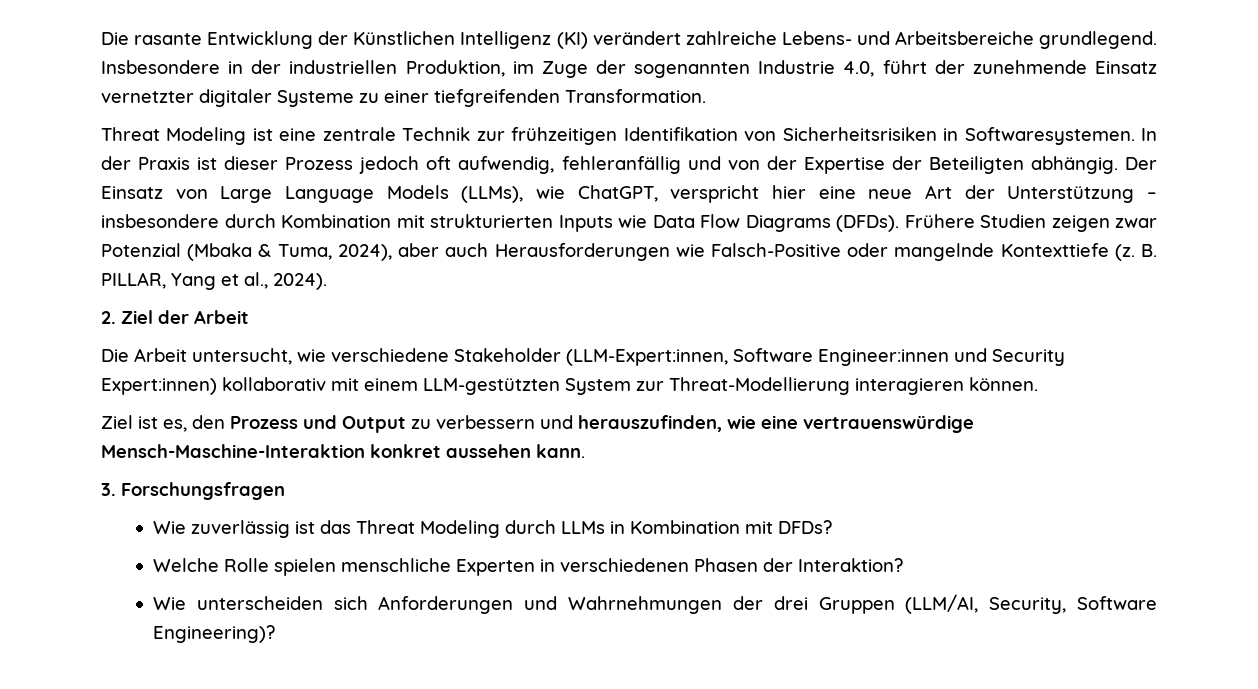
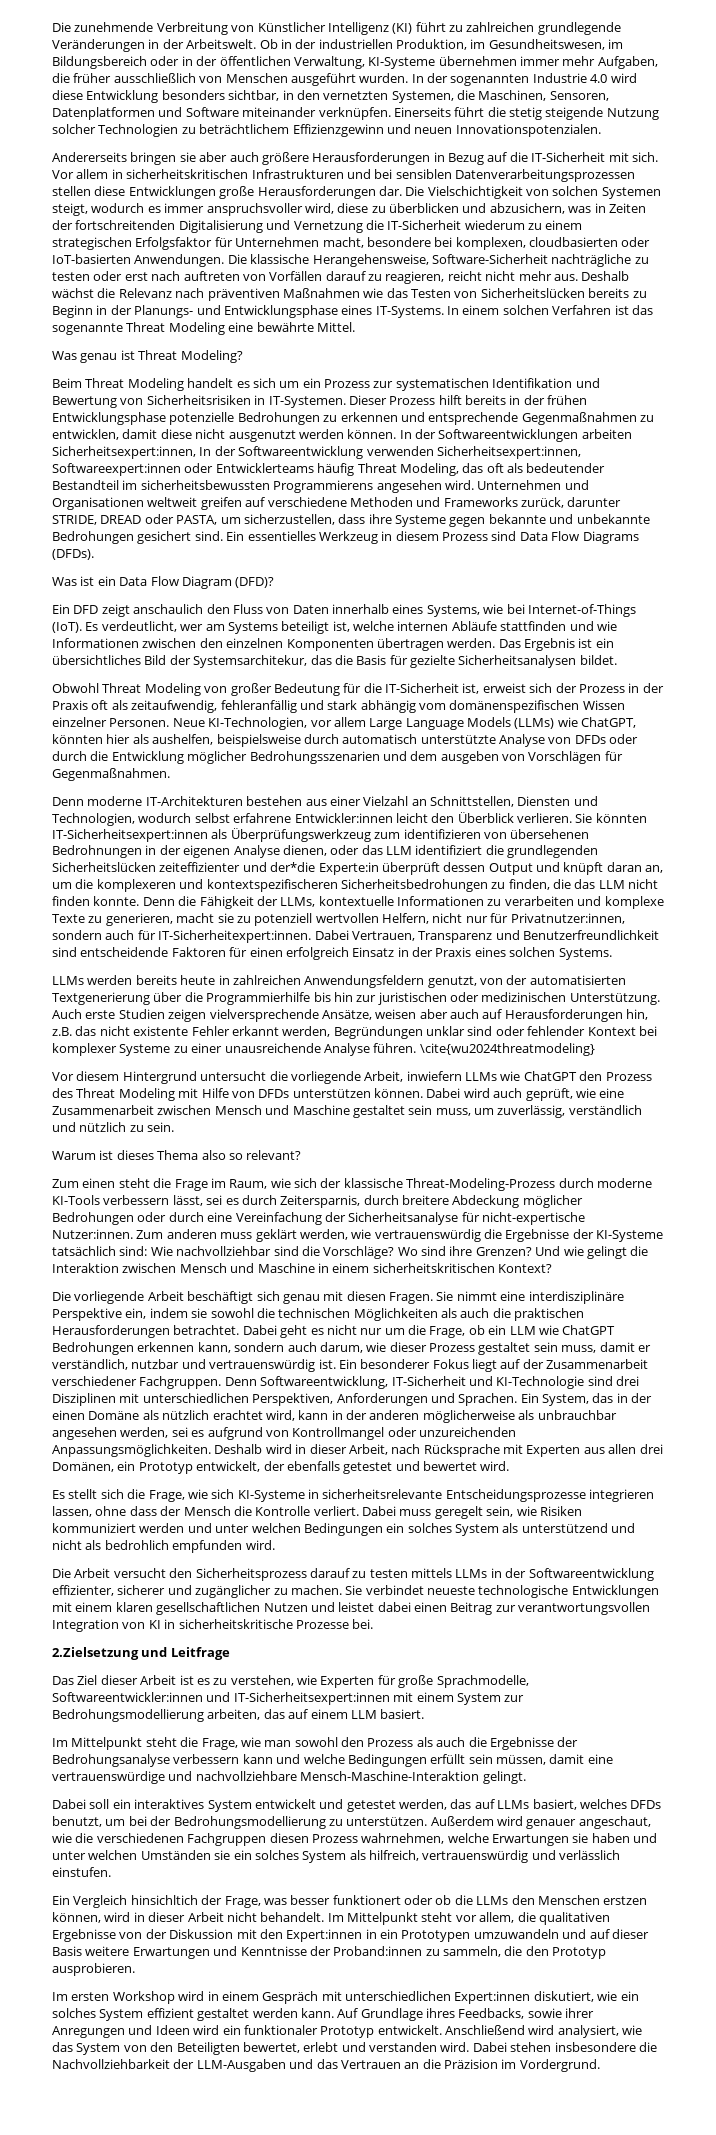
[101,31,1157,49] [101,60,220,74] Die rasante Entwicklung der Künstlichen Intelligenz (KI) verändert zahlreiche Lebens- und Arbeitsbereiche grundlegend. Insbesondere -> [52,22,621,35] [52,39,278,52] Die zunehmende Verbreitung von Künstlicher Intelligenz (KI) führt zu zahlreichen grundlegende Veränderungen in der Arbeitswelt. Ob
[541,60,1157,78] [101,89,706,107] [101,127,1157,145] [101,156,1157,174] [101,185,1157,203] [101,214,1157,232] [101,243,1157,261] [101,272,327,290] [101,310,249,324] [101,348,1065,366] [101,377,1038,395] [101,415,974,433] [101,444,585,458] [101,482,285,500] [152,520,832,538] [152,558,903,576] [152,594,1157,614] [152,625,275,643] Zuge der sogenannten Industrie 4.0, führt der zunehmende Einsatz vernetzter digitaler Systeme zu einer tiefgreifenden Transformation. // Threat Modeling ist eine zentrale Technik zur frühzeitigen Identifikation von Sicherheitsrisiken in Softwaresystemen. In der Praxis ist dieser Prozess jedoch oft aufwendig, fehleranfällig und von der Expertise der Beteiligten abhängig. Der Einsatz von Large Language Models (LLMs), wie ChatGPT, verspricht hier eine neue Art der Unterstützung – insbesondere durch Kombination mit strukturierten Inputs wie Data Flow Diagrams (DFDs). Frühere Studien zeigen zwar Potenzial (Mbaka & Tuma, 2024), aber auch Herausforderungen wie Falsch-Positive oder mangelnde Kontexttiefe (z. B. PILLAR, Yang et al., 2024). // 2. Ziel der Arbeit // Die Arbeit untersucht, wie verschiedene Stakeholder (LLM-Expert:innen, Software Engineer:innen und Security Expert:innen) kollaborativ mit einem LLM-gestützten System zur Threat-Modellierung interagieren können. // Ziel ist es, den Prozess und Output zu verbessern und herauszufinden, wie eine vertrauenswürdige Mensch-Maschine-Interaktion konkret aussehen kann. // 3. Forschungsfragen // Wie zuverlässig ist das Threat Modeling durch LLMs in Kombination mit DFDs? // Welche Rolle spielen menschliche Experten in verschiedenen Phasen der Interaktion? // Wie unterscheiden sich Anforderungen und Wahrnehmungen der drei Gruppen (LLM/AI, Security, Software Engineering)? -> [488,39,624,50] [52,56,658,69] [52,73,637,86] [52,90,609,103] [52,107,659,120] [52,124,601,137] [52,152,658,165] [52,169,635,182] [52,186,661,199] [52,203,646,216] [52,220,583,233] [52,237,651,250] [52,254,649,267] [52,271,630,284] [52,288,647,301] [52,305,653,318] [52,322,355,335] [52,350,243,363] [52,378,600,391] [52,395,588,408] [52,412,654,425] [52,429,632,442] [52,446,581,459] [52,463,606,476] [52,480,589,493] [52,497,622,510] [52,514,650,527] [52,531,639,544] [52,549,94,560] [52,576,275,589] [52,604,636,617] [52,621,617,634] [52,638,614,651] [52,655,617,668] [52,683,664,696] [52,700,625,713] [52,717,637,730] [52,734,639,747] [52,751,623,764] [52,768,170,781] [52,796,598,807] [52,812,647,826] [52,828,590,842] [52,845,599,858] [52,862,664,875] [52,879,659,892] [52,896,664,909] [52,913,625,926] [52,930,659,943] [52,947,612,960] [52,975,626,988] [52,992,660,1005] [52,1009,649,1022] [52,1026,657,1039] [52,1043,595,1056] [52,1071,652,1084] [52,1088,625,1101] [52,1105,642,1118] [52,1122,175,1132] [52,1150,302,1160] [52,1178,652,1191] [52,1195,583,1208] [52,1212,585,1225] [52,1229,664,1242] [52,1246,649,1259] [52,1263,552,1273] [52,1291,624,1304] [52,1308,585,1321] [52,1325,616,1338] [52,1342,651,1355] [52,1359,649,1372] [52,1376,639,1389] [52,1393,653,1406] [52,1410,617,1423] [52,1427,516,1440] [52,1444,663,1457] [52,1461,510,1474] [52,1489,655,1502] [52,1506,582,1519] [52,1523,636,1536] [52,1540,275,1553] [52,1568,654,1581] [52,1585,659,1598] [52,1602,651,1615] [52,1619,374,1632] [52,1647,230,1660] [52,1675,529,1688] [52,1692,525,1705] [52,1709,425,1722] [52,1737,579,1750] [52,1754,613,1767] [52,1771,526,1784] [52,1799,662,1812] [52,1816,651,1829] [52,1833,658,1846] [52,1850,621,1863] [52,1867,111,1877] [52,1895,648,1908] [52,1912,610,1925] [52,1929,649,1942] [52,1946,607,1959] [52,1963,135,1976] [52,1991,639,2004] [52,2008,595,2021] [52,2025,643,2038] [52,2042,657,2055] [52,2059,600,2072] Gesundheitswesen, im Bildungsbereich oder in der öffentlichen Verwaltung, KI-Systeme übernehmen immer mehr Aufgaben, die früher ausschließlich von Menschen ausgeführt wurden. In der sogenannten Industrie 4.0 wird diese Entwicklung besonders sichtbar, in den vernetzten Systemen, die Maschinen, Sensoren, Datenplatformen und Software miteinander verknüpfen. Einerseits führt die stetig steigende Nutzung solcher Technologien zu beträchtlichem Effizienzgewinn und neuen Innovationspotenzialen. // Andererseits bringen sie aber auch größere Herausforderungen in Bezug auf die IT-Sicherheit mit sich. Vor allem in sicherheitskritischen Infrastrukturen und bei sensiblen Datenverarbeitungsprozessen stellen diese Entwicklungen große Herausforderungen dar. Die Vielschichtigkeit von solchen Systemen steigt, wodurch es immer anspruchsvoller wird, diese zu überblicken und abzusichern, was in Zeiten der fortschreitenden Digitalisierung und Vernetzung die IT-Sicherheit wiederum zu einem strategischen Erfolgsfaktor für Unternehmen macht, besondere bei komplexen, cloudbasierten oder IoT-basierten Anwendungen. Die klassische Herangehensweise, Software-Sicherheit nachträgliche zu testen oder erst nach auftreten von Vorfällen darauf zu reagieren, reicht nicht mehr aus. Deshalb wächst die Relevanz nach präventiven Maßnahmen wie das Testen von Sicherheitslücken bereits zu Beginn in der Planungs- und Entwicklungsphase eines IT-Systems. In einem solchen Verfahren ist das sogenannte Threat Modeling eine bewährte Mittel. // Was genau ist Threat Modeling? // Beim Threat Modeling handelt es sich um ein Prozess zur systematischen Identifikation und Bewertung von Sicherheitsrisiken in IT-Systemen. Dieser Prozess hilft bereits in der frühen Entwicklungsphase potenzielle Bedrohungen zu erkennen und entsprechende Gegenmaßnahmen zu entwicklen, damit diese nicht ausgenutzt werden können. In der Softwareentwicklungen arbeiten Sicherheitsexpert:innen, In der Softwareentwicklung verwenden Sicherheitsexpert:innen, Softwareexpert:innen oder Entwicklerteams häufig Threat Modeling, das oft als bedeutender Bestandteil im sicherheitsbewussten Programmierens angesehen wird. Unternehmen und Organisationen weltweit greifen auf verschiedene Methoden und Frameworks zurück, darunter STRIDE, DREAD oder PASTA, um sicherzustellen, dass ihre Systeme gegen bekannte und unbekannte Bedrohungen gesichert sind. Ein essentielles Werkzeug in diesem Prozess sind Data Flow Diagrams (DFDs). // Was ist ein Data Flow Diagram (DFD)? // Ein DFD zeigt anschaulich den Fluss von Daten innerhalb eines Systems, wie bei Internet-of-Things (IoT). Es verdeutlicht, wer am Systems beteiligt ist, welche internen Abläufe stattfinden und wie Informationen zwischen den einzelnen Komponenten übertragen werden. Das Ergebnis ist ein übersichtliches Bild der Systemsarchitekur, das die Basis für gezielte Sicherheitsanalysen bildet. // Obwohl Threat Modeling von großer Bedeutung für die IT-Sicherheit ist, erweist sich der Prozess in der Praxis oft als zeitaufwendig, fehleranfällig und stark abhängig vom domänenspezifischen Wissen einzelner Personen. Neue KI-Technologien, vor allem Large Language Models (LLMs) wie ChatGPT, könnten hier als aushelfen, beispielsweise durch automatisch unterstützte Analyse von DFDs oder durch die Entwicklung möglicher Bedrohungsszenarien und dem ausgeben von Vorschlägen für Gegenmaßnahmen. // Denn moderne IT-Architekturen bestehen aus einer Vielzahl an Schnittstellen, Diensten und Technologien, wodurch selbst erfahrene Entwickler:innen leicht den Überblick verlieren. Sie könnten IT-Sicherheitsexpert:innen als Überprüfungswerkzeug zum identifizieren von übersehenen Bedrohnungen in der eigenen Analyse dienen, oder das LLM identifiziert die grundlegenden Sicherheitslücken zeiteffizienter und der*die Experte:in überprüft dessen Output und knüpft daran an, um die komplexeren und kontextspezifischeren Sicherheitsbedrohungen zu finden, die das LLM nicht finden konnte. Denn die Fähigkeit der LLMs, kontextuelle Informationen zu verarbeiten und komplexe Texte zu generieren, macht sie zu potenziell wertvollen Helfern, nicht nur für Privatnutzer:innen, sondern auch für IT-Sicherheitexpert:innen. Dabei Vertrauen, Transparenz und Benutzerfreundlichkeit sind entscheidende Faktoren für einen erfolgreich Einsatz in der Praxis eines solchen Systems. // LLMs werden bereits heute in zahlreichen Anwendungsfeldern genutzt, von der automatisierten Textgenerierung über die Programmierhilfe bis hin zur juristischen oder medizinischen Unterstützung. Auch erste Studien zeigen vielversprechende Ansätze, weisen aber auch auf Herausforderungen hin, z.B. das nicht existente Fehler erkannt werden, Begründungen unklar sind oder fehlender Kontext bei komplexer Systeme zu einer unausreichende Analyse führen. \cite{wu2024threatmodeling} // Vor diesem Hintergrund untersucht die vorliegende Arbeit, inwiefern LLMs wie ChatGPT den Prozess des Threat Modeling mit Hilfe von DFDs unterstützen können. Dabei wird auch geprüft, wie eine Zusammenarbeit zwischen Mensch und Maschine gestaltet sein muss, um zuverlässig, verständlich und nützlich zu sein. // Warum ist dieses Thema also so relevant? // Zum einen steht die Frage im Raum, wie sich der klassische Threat-Modeling-Prozess durch moderne KI-Tools verbessern lässt, sei es durch Zeitersparnis, durch breitere Abdeckung möglicher Bedrohungen oder durch eine Vereinfachung der Sicherheitsanalyse für nicht-expertische Nutzer:innen. Zum anderen muss geklärt werden, wie vertrauenswürdig die Ergebnisse der KI-Systeme tatsächlich sind: Wie nachvollziehbar sind die Vorschläge? Wo sind ihre Grenzen? Und wie gelingt die Interaktion zwischen Mensch und Maschine in einem sicherheitskritischen Kontext? // Die vorliegende Arbeit beschäftigt sich genau mit diesen Fragen. Sie nimmt eine interdisziplinäre Perspektive ein, indem sie sowohl die technischen Möglichkeiten als auch die praktischen Herausforderungen betrachtet. Dabei geht es nicht nur um die Frage, ob ein LLM wie ChatGPT Bedrohungen erkennen kann, sondern auch darum, wie dieser Prozess gestaltet sein muss, damit er verständlich, nutzbar und vertrauenswürdig ist. Ein besonderer Fokus liegt auf der Zusammenarbeit verschiedener Fachgruppen. Denn Softwareentwicklung, IT-Sicherheit und KI-Technologie sind drei Disziplinen mit unterschiedlichen Perspektiven, Anforderungen und Sprachen. Ein System, das in der einen Domäne als nützlich erachtet wird, kann in der anderen möglicherweise als unbrauchbar angesehen werden, sei es aufgrund von Kontrollmangel oder unzureichenden Anpassungsmöglichkeiten. Deshalb wird in dieser Arbeit, nach Rücksprache mit Experten aus allen drei Domänen, ein Prototyp entwickelt, der ebenfalls getestet und bewertet wird. // Es stellt sich die Frage, wie sich KI-Systeme in sicherheitsrelevante Entscheidungsprozesse integrieren lassen, ohne dass der Mensch die Kontrolle verliert. Dabei muss geregelt sein, wie Risiken kommuniziert werden und unter welchen Bedingungen ein solches System als unterstützend und nicht als bedrohlich empfunden wird. // Die Arbeit versucht den Sicherheitsprozess darauf zu testen mittels LLMs in der Softwareentwicklung effizienter, sicherer und zugänglicher zu machen. Sie verbindet neueste technologische Entwicklungen mit einem klaren gesellschaftlichen Nutzen und leistet dabei einen Beitrag zur verantwortungsvollen Integration von KI in sicherheitskritische Prozesse bei. // 2.Zielsetzung und Leitfrage // Das Ziel dieser Arbeit ist es zu verstehen, wie Experten für große Sprachmodelle, Softwareentwickler:innen und IT-Sicherheitsexpert:innen mit einem System zur Bedrohungsmodellierung arbeiten, das auf einem LLM basiert. // Im Mittelpunkt steht die Frage, wie man sowohl den Prozess als auch die Ergebnisse der Bedrohungsanalyse verbessern kann und welche Bedingungen erfüllt sein müssen, damit eine vertrauenswürdige und nachvollziehbare Mensch-Maschine-Interaktion gelingt. // Dabei soll ein interaktives System entwickelt und getestet werden, das auf LLMs basiert, welches DFDs benutzt, um bei der Bedrohungsmodellierung zu unterstützen. Außerdem wird genauer angeschaut, wie die verschiedenen Fachgruppen diesen Prozess wahrnehmen, welche Erwartungen sie haben und unter welchen Umständen sie ein solches System als hilfreich, vertrauenswürdig und verlässlich einstufen. // Ein Vergleich hinsichltich der Frage, was besser funktionert oder ob die LLMs den Menschen erstzen können, wird in dieser Arbeit nicht behandelt. Im Mittelpunkt steht vor allem, die qualitativen Ergebnisse von der Diskussion mit den Expert:innen in ein Prototypen umzuwandeln und auf dieser Basis weitere Erwartungen und Kenntnisse der Proband:innen zu sammeln, die den Prototyp ausprobieren. // Im ersten Workshop wird in einem Gespräch mit unterschiedlichen Expert:innen diskutiert, wie ein solches System effizient gestaltet werden kann. Auf Grundlage ihres Feedbacks, sowie ihrer Anregungen und Ideen wird ein funktionaler Prototyp entwickelt. Anschließend wird analysiert, wie das System von den Beteiligten bewertet, erlebt und verstanden wird. Dabei stehen insbesondere die Nachvollziehbarkeit der LLM-Ausgaben und das Vertrauen an die Präzision im Vordergrund.

